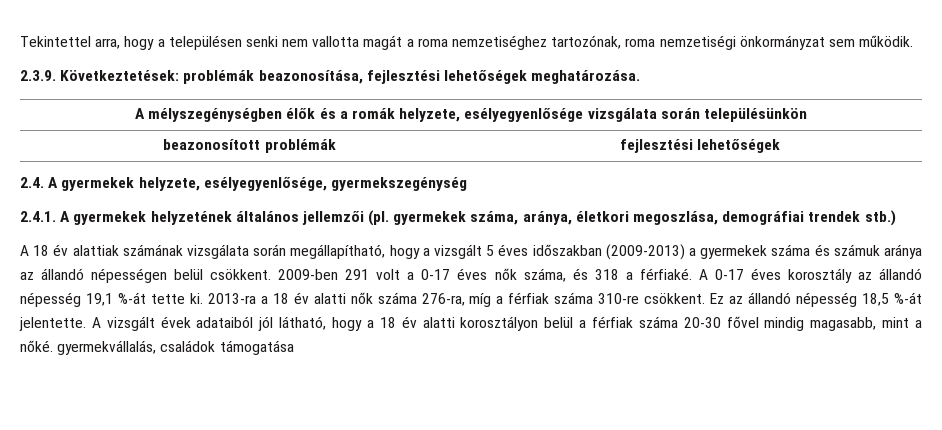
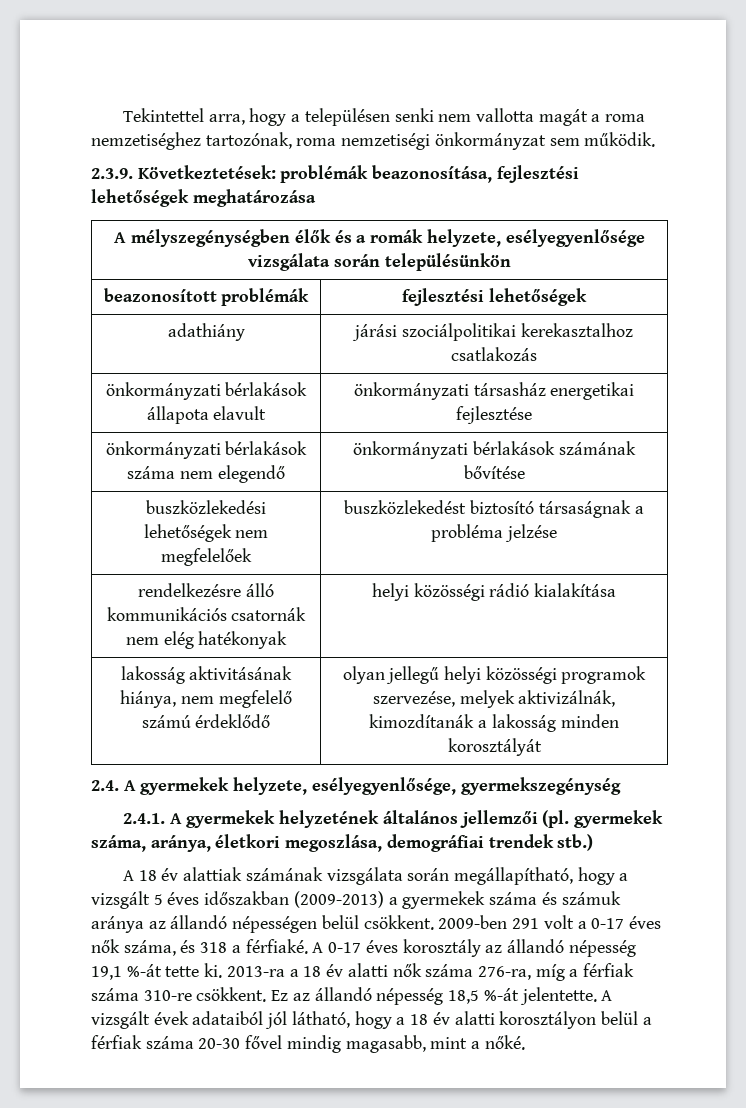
[531,70,641,84] meghatározása. -> [192,189,316,207] meghatározása
(781, 146) none -> [167,323,245,341] [352,323,633,341] [451,347,537,361] [105,382,308,400] [146,406,267,424] [353,382,635,400] [456,406,532,424] [105,441,308,459] [127,465,285,483] [353,441,636,459] [463,465,525,479] [146,500,266,514] [143,524,269,542] [161,548,252,566] [344,500,644,518] [431,524,557,542] [138,583,274,597] [106,607,307,621] [125,631,288,649] [371,583,617,601] [120,666,293,684] [120,690,292,708] [141,714,271,728] [342,666,647,684] [372,690,616,708] [369,714,619,732] [447,738,542,756] // adathiány | járási szociálpolitikai kerekasztalhoz csatlakozás // önkormányzati bérlakások állapota elavult | önkormányzati társasház energetikai fejlesztése // önkormányzati bérlakások száma nem elegendő | önkormányzati bérlakások számának bővítése // buszközlekedési lehetőségek nem megfelelőek | buszközlekedést biztosító társaságnak a probléma jelzése // rendelkezésre álló kommunikációs csatornák nem elég hatékonyak | helyi közösségi rádió kialakítása // lakosság aktivitásának hiánya, nem megfelelő számú érdeklődő | olyan jellegű helyi közösségi programok szervezése, melyek aktivizálnák, kimozdítanák a lakosság minden korosztályát
[57,340,294,355] gyermekvállalás, családok támogatása -> (525, 1042) none

